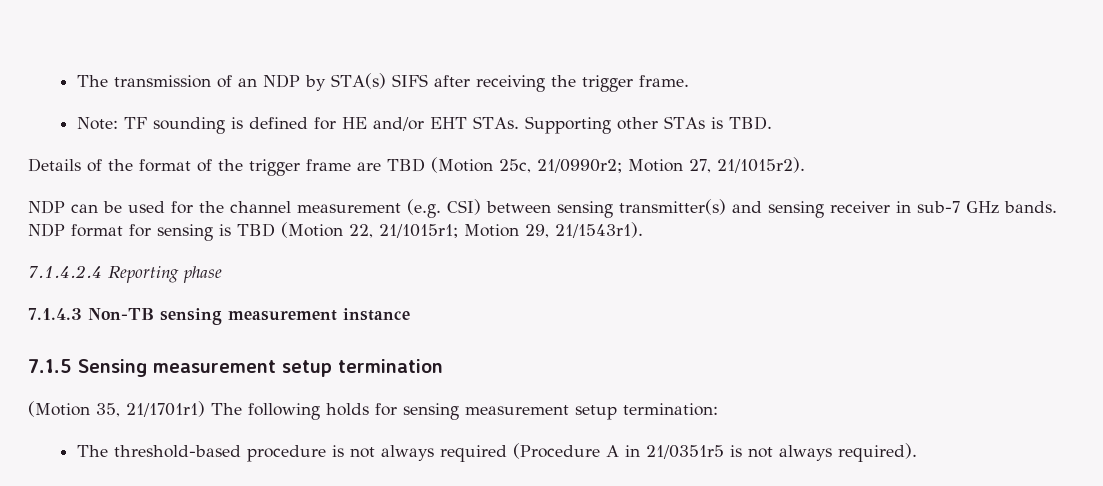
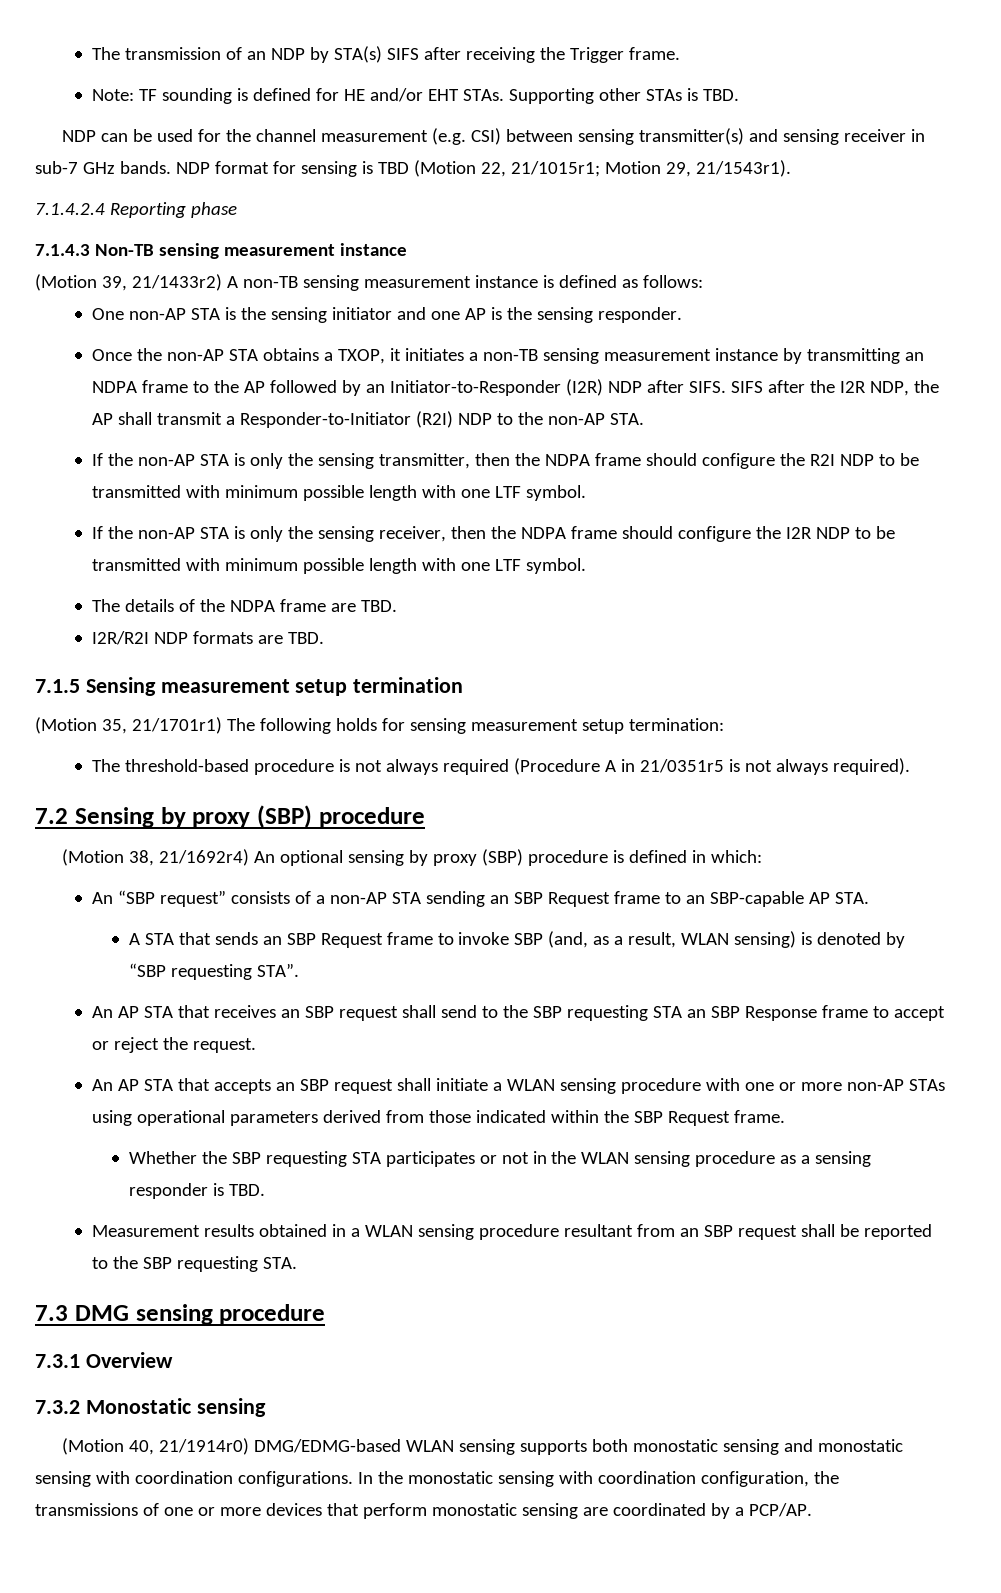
[581,75,633,92] trigger -> [569,47,624,63] Trigger
[28,157,805,176] // Details of the format of the trigger frame are TBD (Motion 25c, 21/0990r2; Motion 27, 21/1015r2). -> (739, 95) none
(410, 314) none -> [35,274,703,291] [91,307,682,323] [91,348,924,364] [91,379,939,396] [91,411,644,428] [91,453,919,469] [91,485,586,501] [91,526,895,542] [91,558,586,574] [91,599,397,612] [91,631,324,645] // (Motion 39, 21/1433r2) A non-TB sensing measurement instance is defined as follows: // One non-AP STA is the sensing initiator and one AP is the sensing responder. // Once the non-AP STA obtains a TXOP, it initiates a non-TB sensing measurement instance by transmitting an NDPA frame to the AP followed by an Initiator-to-Responder (I2R) NDP after SIFS. SIFS after the I2R NDP, the AP shall transmit a Responder-to-Initiator (R2I) NDP to the non-AP STA. // If the non-AP STA is only the sensing transmitter, then the NDPA frame should configure the R2I NDP to be transmitted with minimum possible length with one LTF symbol. // If the non-AP STA is only the sensing receiver, then the NDPA frame should configure the I2R NDP to be transmitted with minimum possible length with one LTF symbol. // The details of the NDPA frame are TBD. // I2R/R2I NDP formats are TBD.
(917, 452) none -> [35,805,425,828] [61,849,762,866] [91,890,869,907] [128,931,906,948] [128,963,299,980] [91,1005,945,1021] [91,1037,256,1053] [91,1078,945,1094] [91,1110,785,1126] [128,1151,872,1167] [128,1183,265,1199] [91,1224,932,1240] [91,1256,297,1272] [35,1304,326,1325] [35,1352,173,1368] [35,1398,266,1417] [61,1438,903,1455] [35,1471,839,1487] [35,1503,812,1519] // 7.2 Sensing by proxy (SBP) procedure // (Motion 38, 21/1692r4) An optional sensing by proxy (SBP) procedure is defined in which: // An “SBP request” consists of a non-AP STA sending an SBP Request frame to an SBP-capable AP STA. // A STA that sends an SBP Request frame to invoke SBP (and, as a result, WLAN sensing) is denoted by “SBP requesting STA”. // An AP STA that receives an SBP request shall send to the SBP requesting STA an SBP Response frame to accept or reject the request. // An AP STA that accepts an SBP request shall initiate a WLAN sensing procedure with one or more non-AP STAs using operational parameters derived from those indicated within the SBP Request frame. // Whether the SBP requesting STA participates or not in the WLAN sensing procedure as a sensing responder is TBD. // Measurement results obtained in a WLAN sensing procedure resultant from an SBP request shall be reported to the SBP requesting STA. // 7.3 DMG sensing procedure // 7.3.1 Overview // 7.3.2 Monostatic sensing // (Motion 40, 21/1914r0) DMG/EDMG-based WLAN sensing supports both monostatic sensing and monostatic sensing with coordination configurations. In the monostatic sensing with coordination configuration, the transmissions of one or more devices that perform monostatic sensing are coordinated by a PCP/AP.

